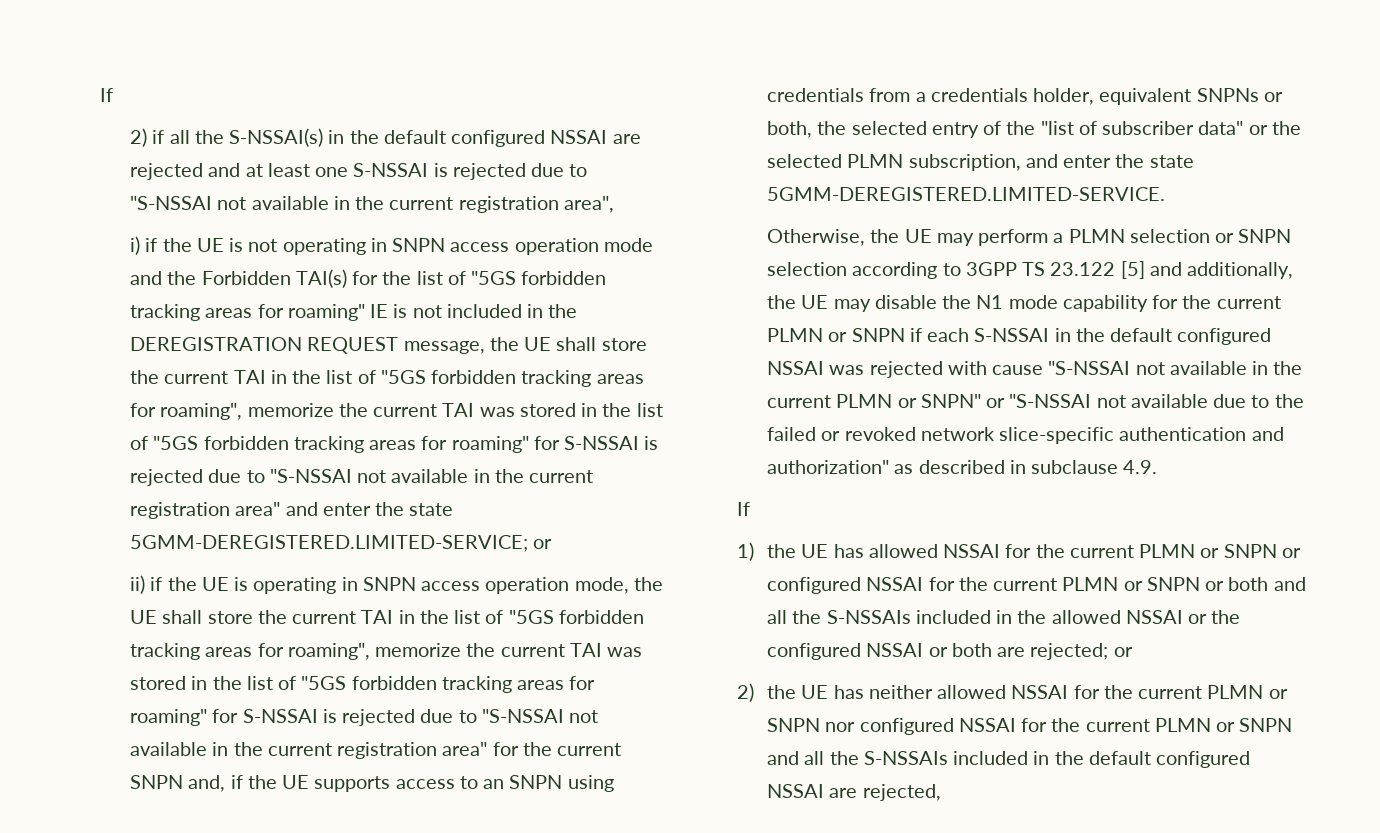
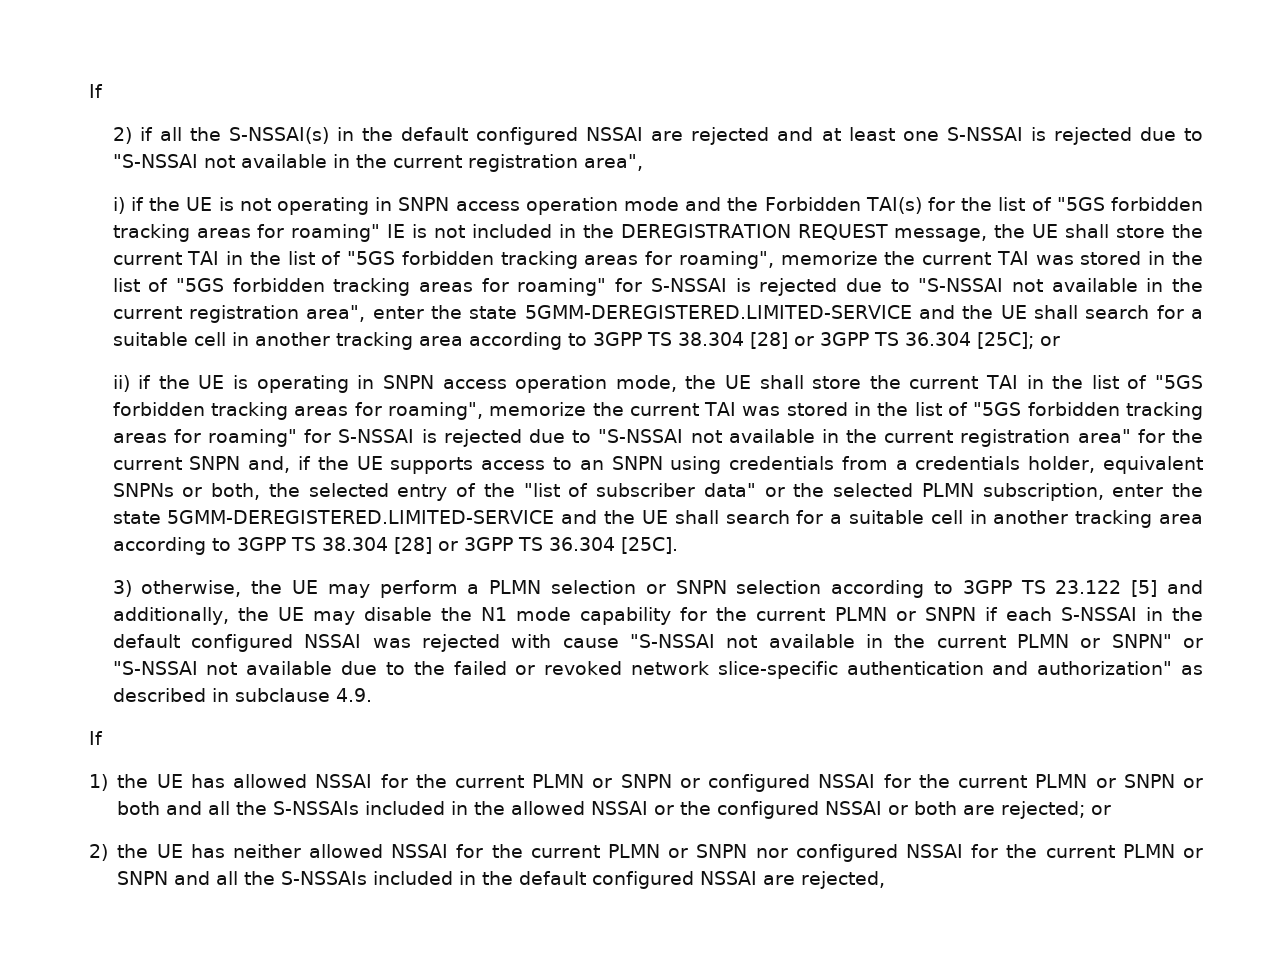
[235,502,454,516] [130,535,529,552] area" and enter the state 5GMM-DEREGISTERED.LIMITED-SERVICE; -> [306,305,1203,322] [112,332,1034,350] area", enter the state 5GMM-DEREGISTERED.LIMITED-SERVICE and the UE shall search for a suitable cell in another tracking area according to 3GPP TS 38.304 [28] or 3GPP TS 36.304 [25C];
[1025,154,1194,168] [767,187,1166,201] [767,229,866,246] and enter the state 5GMM-DEREGISTERED.LIMITED-SERVICE. // Otherwise, -> [1112,483,1204,497] [112,510,1204,528] [112,537,678,555] [112,580,242,597] enter the state 5GMM-DEREGISTERED.LIMITED-SERVICE and the UE shall search for a suitable cell in another tracking area according to 3GPP TS 38.304 [28] or 3GPP TS 36.304 [25C]. // 3) otherwise,

